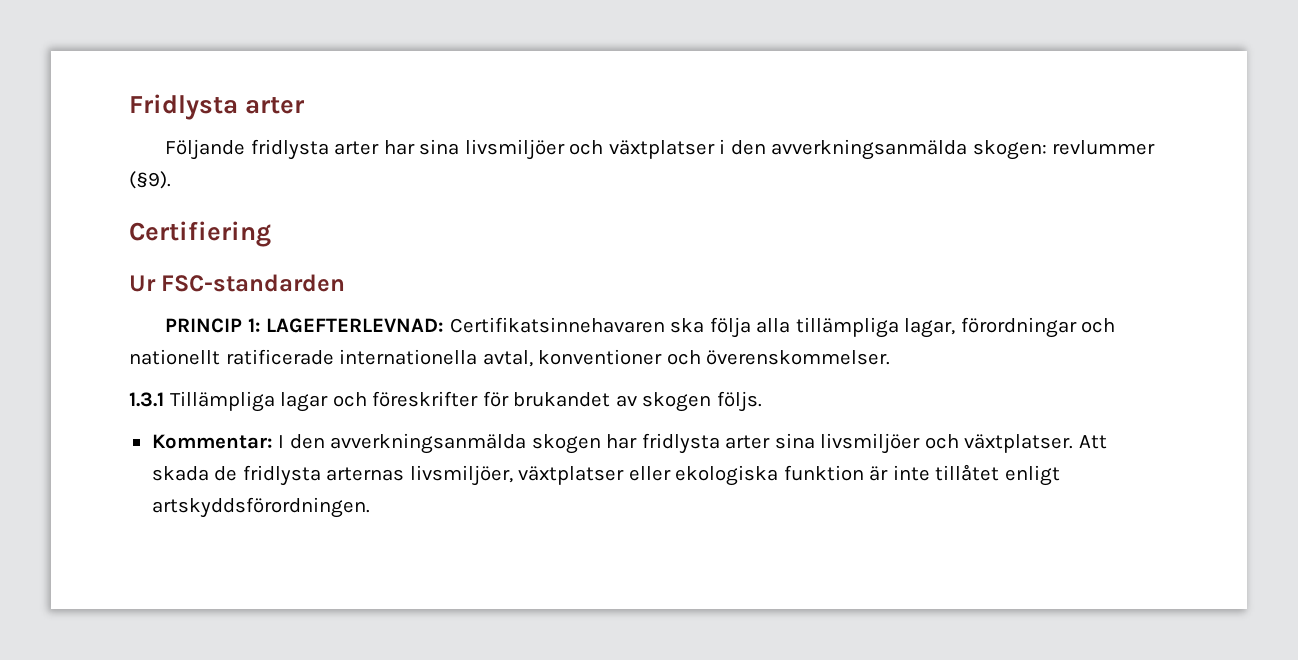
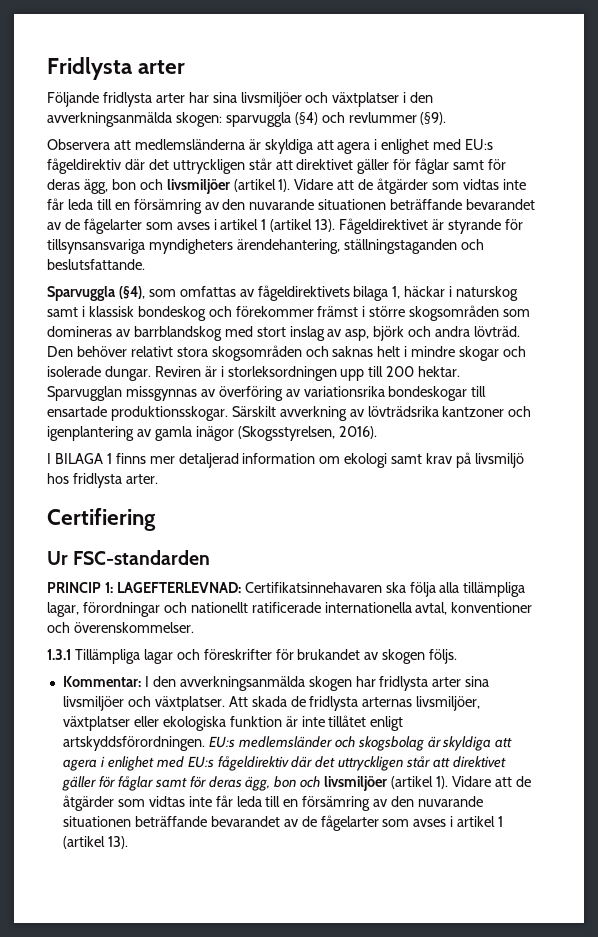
(1047, 150) none -> [225,112,345,127] sparvuggla (§4) och
(171, 180) none -> [47,139,494,154] [47,158,507,174] [47,178,526,194] [47,198,536,214] [47,218,523,234] [47,239,484,254] [47,259,145,270] [47,285,519,301] [47,305,531,321] [47,326,521,341] [47,345,527,361] [47,366,461,381] [47,386,487,401] [47,406,532,421] [47,426,377,441] [47,452,524,468] [47,473,158,488] // Observera att medlemsländerna är skyldiga att agera i enlighet med EU:s fågeldirektiv där det uttryckligen står att direktivet gäller för fåglar samt för deras ägg, bon och livsmiljöer (artikel 1). Vidare att de åtgärder som vidtas inte får leda till en försämring av den nuvarande situationen beträffande bevarandet av de fågelarter som avses i artikel 1 (artikel 13). Fågeldirektivet är styrande för tillsynsansvariga myndigheters ärendehantering, ställningstaganden och beslutsfattande. // Sparvuggla (§4), som omfattas av fågeldirektivets bilaga 1, häckar i naturskog samt i klassisk bondeskog och förekommer främst i större skogsområden som domineras av barrblandskog med stort inslag av asp, björk och andra lövträd. Den behöver relativt stora skogsområden och saknas helt i mindre skogar och isolerade dungar. Reviren är i storleksordningen upp till 200 hektar. Sparvugglan missgynnas av överföring av variationsrika bondeskogar till ensartade produktionsskogar. Särskilt avverkning av lövträdsrika kantzoner och igenplantering av gamla inägor (Skogsstyrelsen, 2016). // I BILAGA 1 finns mer detaljerad information om ekologi samt krav på livsmiljö hos fridlysta arter.
(370, 507) none -> [208,736,513,751] [62,756,507,771] [61,776,531,791] [62,795,484,811] [62,815,504,831] [62,836,128,849] EU:s medlemsländer och skogsbolag är skyldiga att agera i enlighet med EU:s fågeldirektiv där det uttryckligen står att direktivet gäller för fåglar samt för deras ägg, bon och livsmiljöer (artikel 1). Vidare att de åtgärder som vidtas inte får leda till en försämring av den nuvarande situationen beträffande bevarandet av de fågelarter som avses i artikel 1 (artikel 13).

